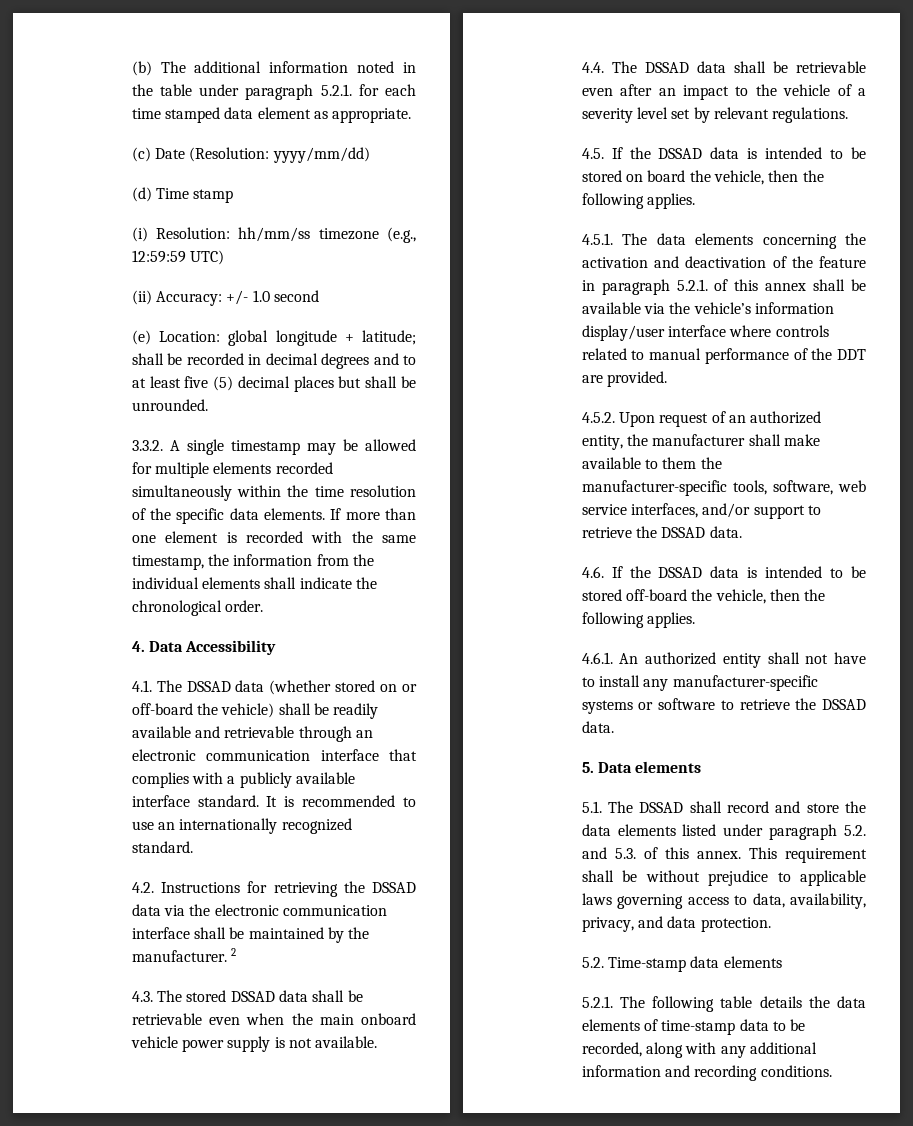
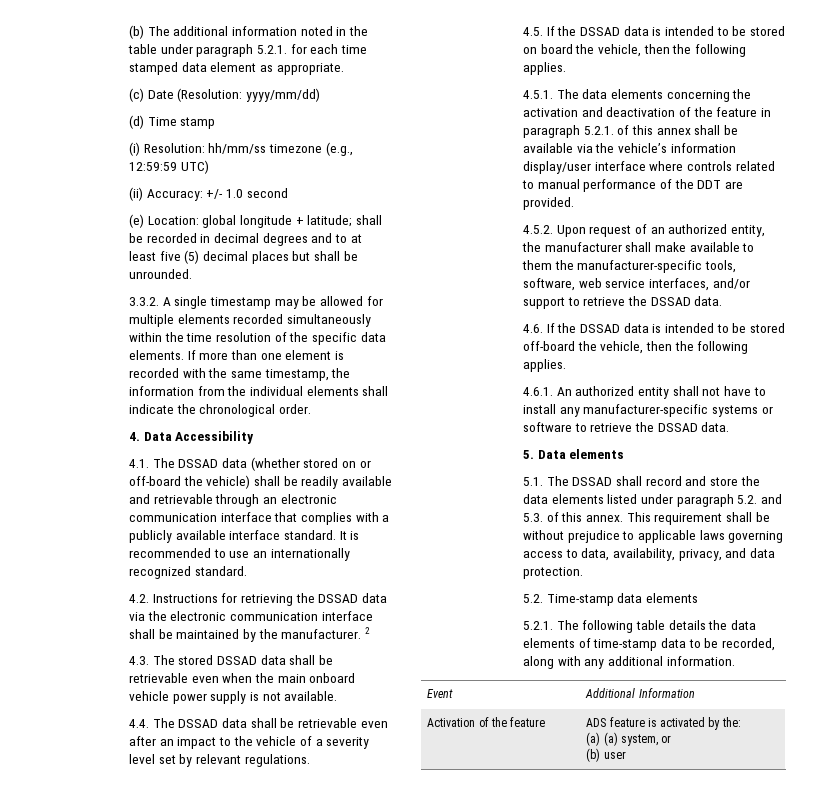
[581,1065,832,1081] information and recording conditions. -> [666,656,735,666] [427,689,454,698] [585,688,695,698] [427,717,546,727] [586,717,741,730] [586,732,672,746] [586,748,626,762] information. // Event | Additional Information // Activation of the feature | ADS feature is activated by the: // (a) (a) system, or // (b) user

